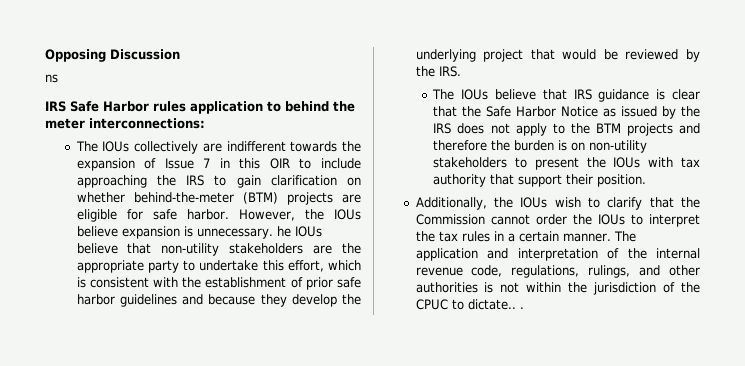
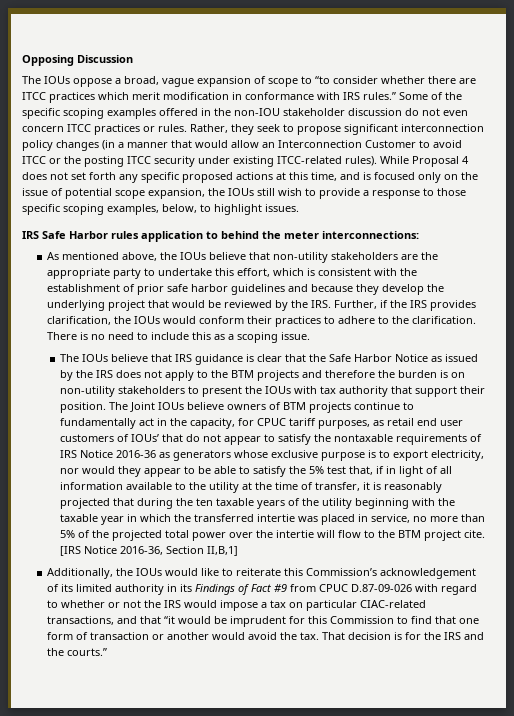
[45,74,58,83] ns -> [22,76,476,87] [22,92,462,103] [22,108,468,119] [22,124,484,135] [22,140,462,151] [22,156,469,167] [22,172,478,183] [22,188,466,199] [22,204,299,215] The IOUs oppose a broad, vague expansion of scope to “to consider whether there are ITCC practices which merit modification in conformance with IRS rules.” Some of the specific scoping examples offered in the non-IOU stakeholder discussion do not even concern ITCC practices or rules. Rather, they seek to propose significant interconnection policy changes (in a manner that would allow an Interconnection Customer to avoid ITCC or the posting ITCC security under existing ITCC-related rules). While Proposal 4 does not set forth any specific proposed actions at this time, and is focused only on the issue of potential scope expansion, the IOUs still wish to provide a response to those specific scoping examples, below, to highlight issues.
[75,141,362,154] [76,158,361,171] [76,175,361,188] [76,192,361,205] [76,209,361,222] [76,226,291,239] The IOUs collectively are indifferent towards the expansion of Issue 7 in this OIR to include approaching the IRS to gain clarification on whether behind-the-meter (BTM) projects are eligible for safe harbor. However, the IOUs believe expansion is unnecessary. he -> [46,252,177,261] As mentioned above, the
(461, 71) none -> [333,300,476,311] [46,316,476,327] [46,332,310,343] Further, if the IRS provides clarification, the IOUs would conform their practices to adhere to the clarification. There is no need to include this as a scoping issue.
[415,197,700,210] [415,214,700,227] [415,231,636,242] [415,248,700,261] [415,265,700,278] [415,282,700,295] [415,299,524,310] // Additionally, the IOUs wish to clarify that the Commission cannot order the IOUs to interpret the tax rules in a certain manner. The application and interpretation of the internal revenue code, regulations, rulings, and other authorities is not within the jurisdiction of the CPUC to dictate.. . -> [108,402,414,413] [59,418,463,429] [59,434,482,445] [59,450,484,461] [59,466,452,477] [59,482,442,493] [59,498,455,509] [59,514,485,525] [59,530,485,541] [59,546,238,556] [46,568,476,579] [46,584,477,595] [46,600,426,611] [46,616,479,627] [46,632,484,640] [46,648,107,656] The Joint IOUs believe owners of BTM projects continue to fundamentally act in the capacity, for CPUC tariff purposes, as retail end user customers of IOUs’ that do not appear to satisfy the nontaxable requirements of IRS Notice 2016-36 as generators whose exclusive purpose is to export electricity, nor would they appear to be able to satisfy the 5% test that, if in light of all information available to the utility at the time of transfer, it is reasonably projected that during the ten taxable years of the utility beginning with the taxable year in which the transferred intertie was placed in service, no more than 5% of the projected total power over the intertie will flow to the BTM project cite. [IRS Notice 2016-36, Section II,B,1] // Additionally, the IOUs would like to reiterate this Commission’s acknowledgement of its limited authority in its Findings of Fact #9 from CPUC D.87-09-026 with regard to whether or not the IRS would impose a tax on particular CIAC-related transactions, and that “it would be imprudent for this Commission to find that one form of transaction or another would avoid the tax. That decision is for the IRS and the courts.”

